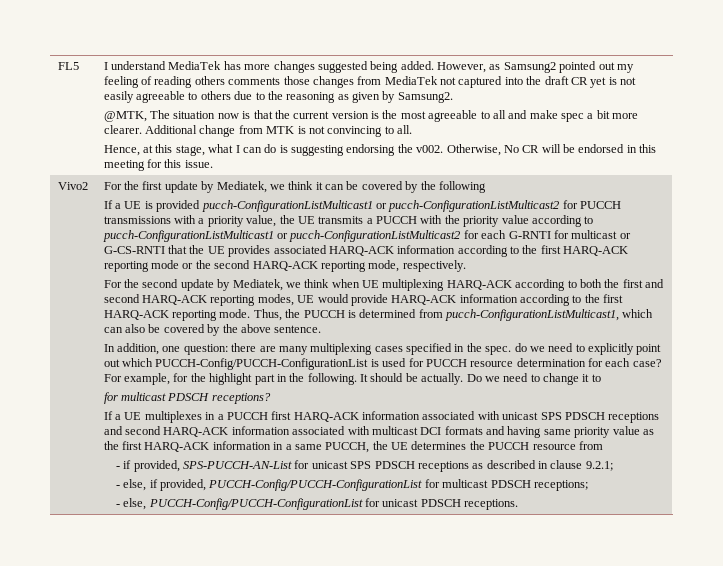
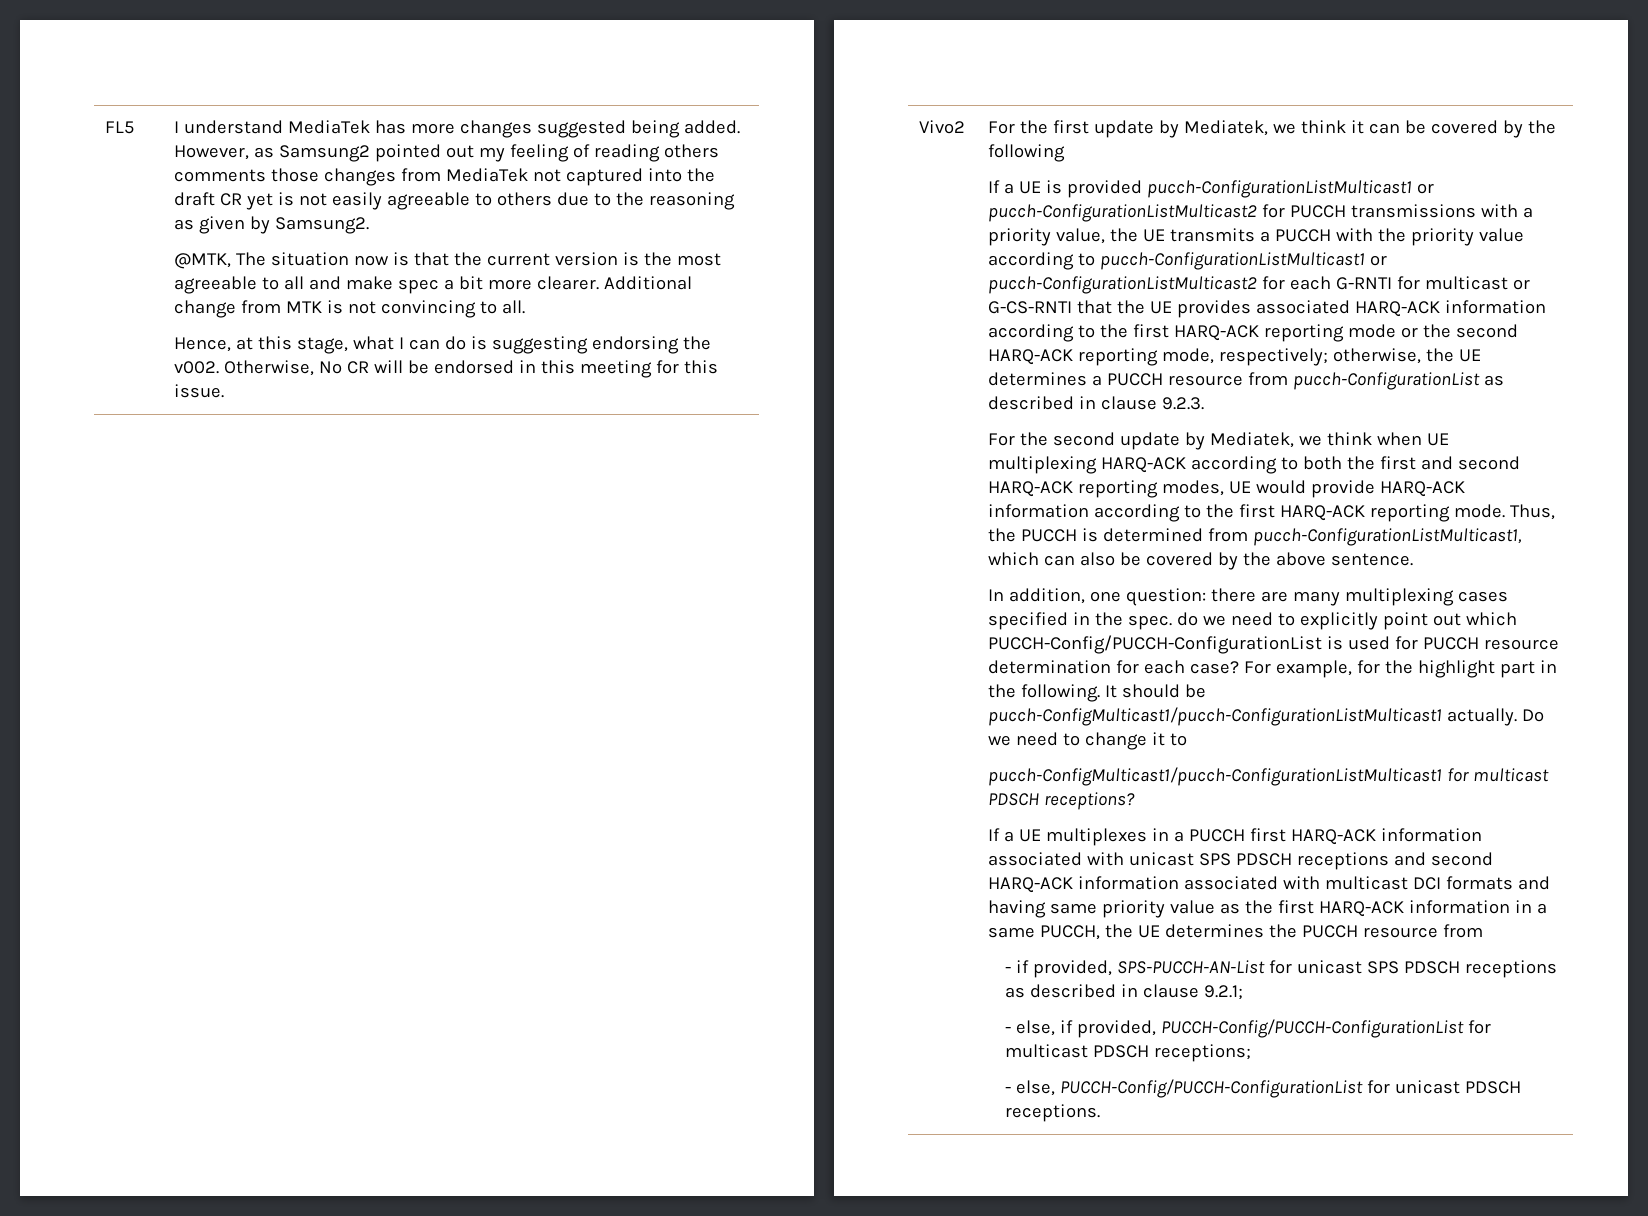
[402,260,466,272] respectively. -> [1219,348,1482,366] [988,372,1505,390] [988,396,1205,410] respectively; otherwise, the UE determines a PUCCH resource from pucch-ConfigurationList as described in clause 9.2.3.
(418, 377) none -> [988,707,1443,726] pucch-ConfigMulticast1/pucch-ConfigurationListMulticast1
(601, 378) none -> [988,767,1443,786] pucch-ConfigMulticast1/pucch-ConfigurationListMulticast1

